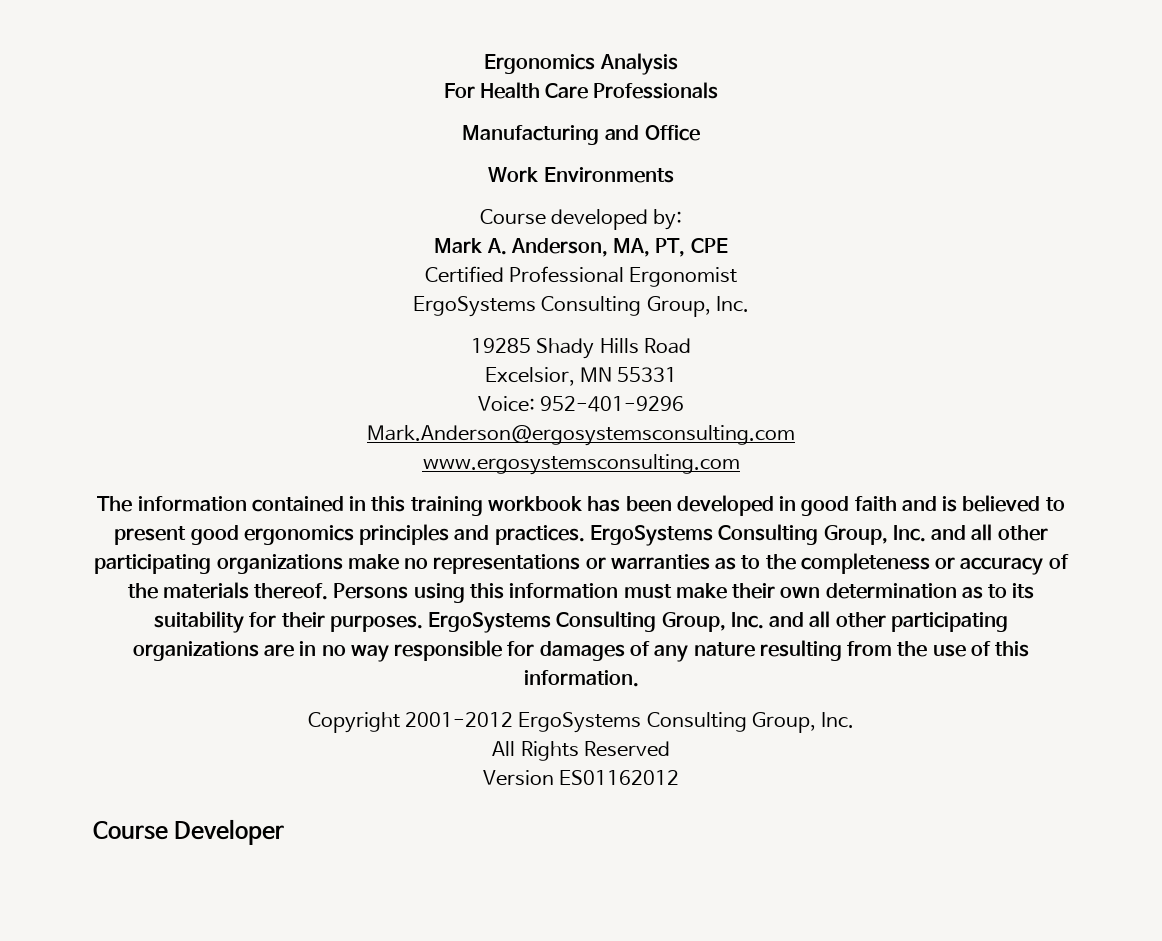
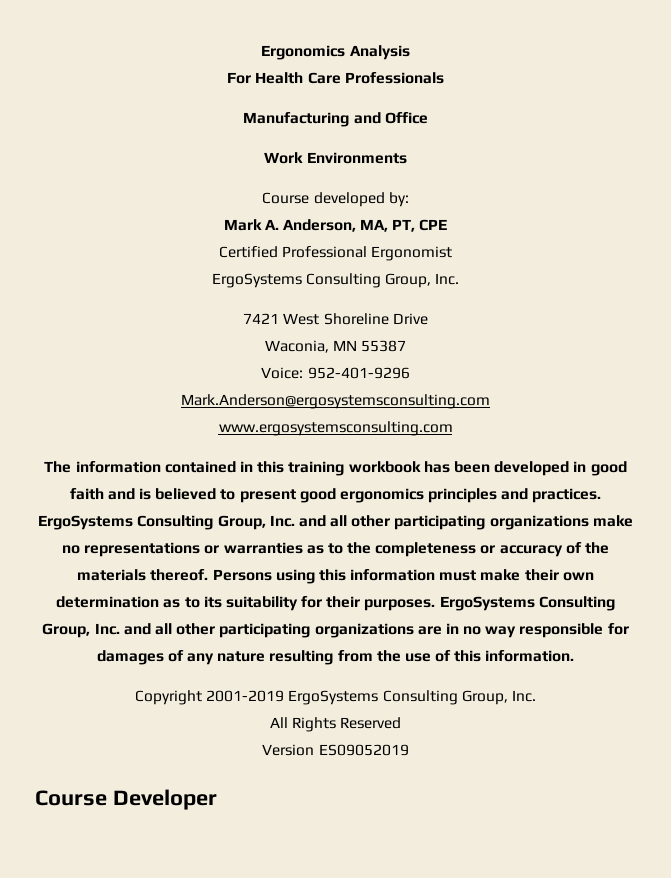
[471,338,691,359] [484,367,678,386] 19285 Shady Hills Road // Excelsior, MN 55331 -> [243,313,428,325] [264,340,407,353] 7421 West Shoreline Drive // Waconia, MN 55387
[405,712,514,727] 2001-2012 -> [206,690,285,702] 2001-2019
[559,770,680,785] ES01162012 -> [318,744,409,756] ES09052019

